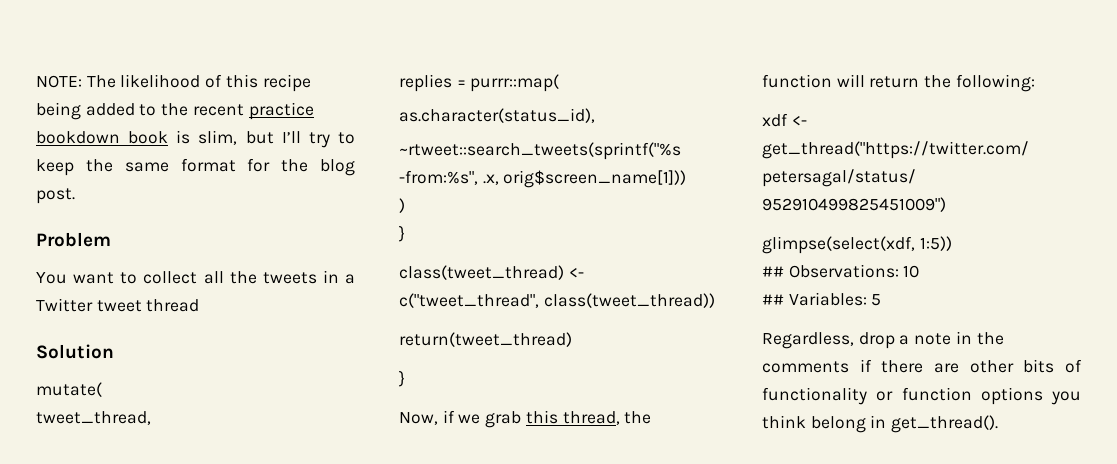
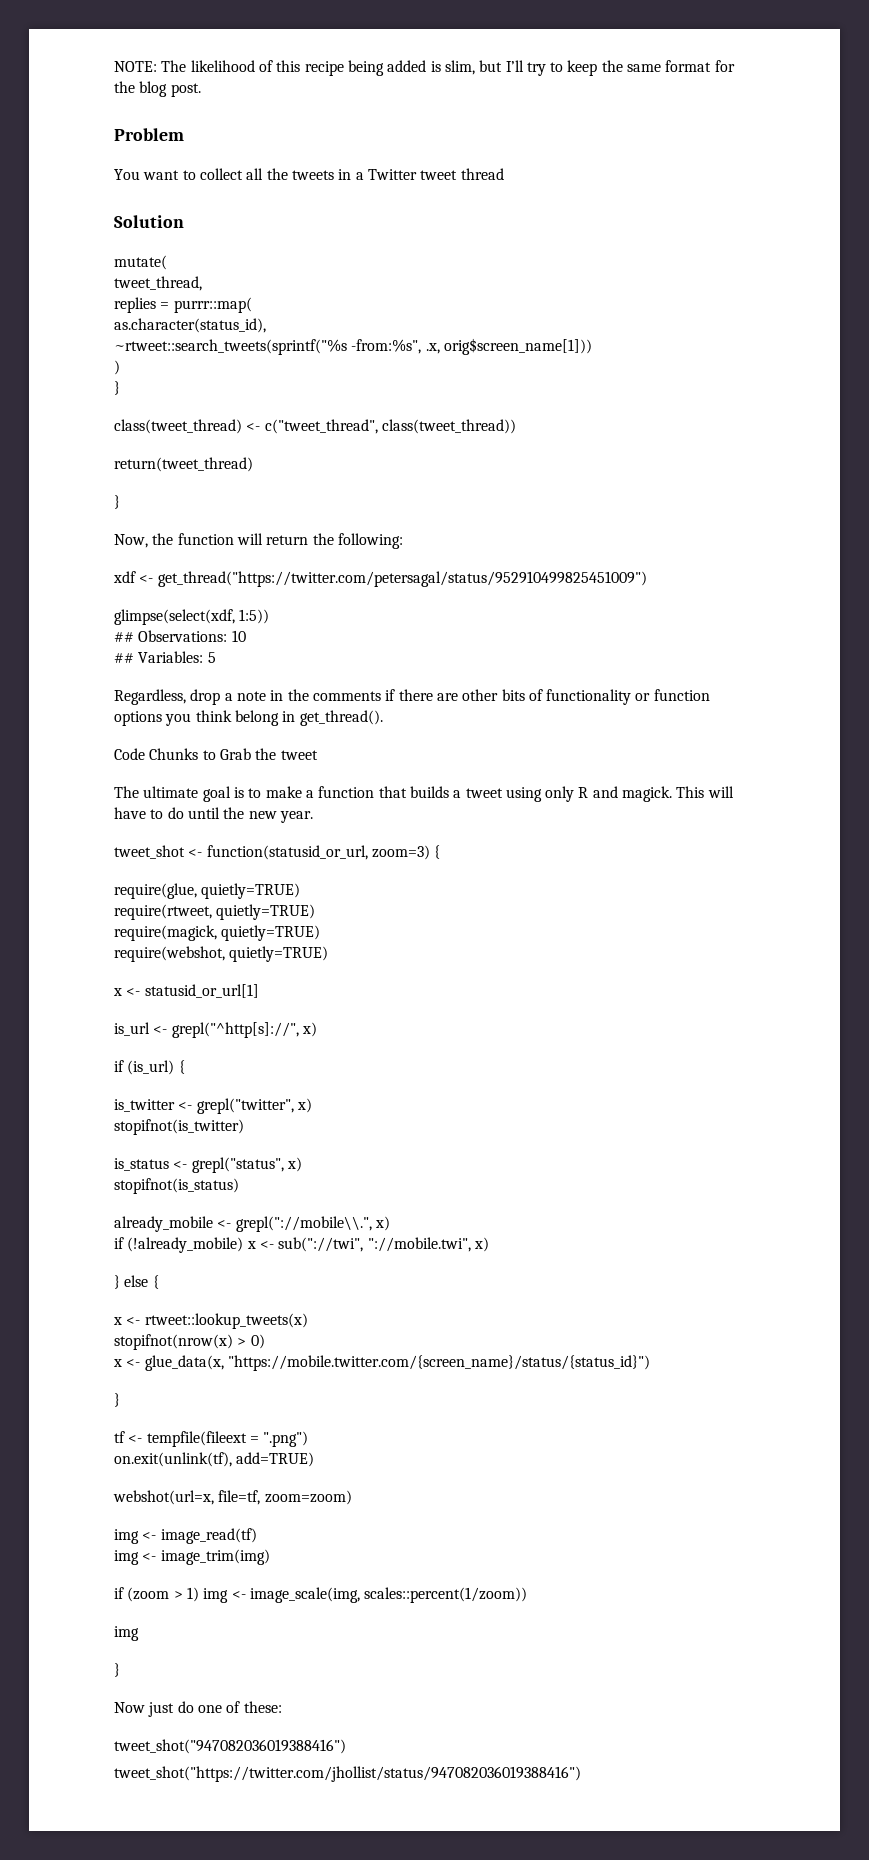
[139,102,314,120] [36,131,169,144] to the recent practice bookdown book -> (427, 66) none
[442,410,620,428] if we grab this thread, -> (148, 541) none
(999, 424) none -> [114,748,318,760] [114,786,734,802] [114,807,313,823] [114,845,441,860] [114,883,301,899] [114,904,316,920] [114,925,321,941] [114,946,329,962] [113,984,259,998] [114,1022,317,1038] [114,1060,185,1075] [114,1098,312,1114] [114,1119,244,1135] [114,1157,302,1173] [114,1178,239,1194] [114,1216,390,1232] [114,1237,489,1253] [114,1275,159,1289] [113,1313,308,1329] [114,1334,265,1350] [113,1355,650,1371] [114,1393,120,1407] [114,1431,309,1447] [114,1452,315,1467] [113,1490,352,1505] [114,1528,257,1544] [114,1549,270,1565] [114,1587,528,1603] [114,1626,139,1641] [114,1663,120,1677] [114,1701,282,1717] [114,1739,346,1754] [114,1766,581,1782] // Code Chunks to Grab the tweet // The ultimate goal is to make a function that builds a tweet using only R and magick. This will have to do until the new year. // tweet_shot <- function(statusid_or_url, zoom=3) { // require(glue, quietly=TRUE) // require(rtweet, quietly=TRUE) // require(magick, quietly=TRUE) // require(webshot, quietly=TRUE) // x <- statusid_or_url[1] // is_url <- grepl("^http[s]://", x) // if (is_url) { // is_twitter <- grepl("twitter", x) // stopifnot(is_twitter) // is_status <- grepl("status", x) // stopifnot(is_status) // already_mobile <- grepl("://mobile\\.", x) // if (!already_mobile) x <- sub("://twi", "://mobile.twi", x) // } else { // x <- rtweet::lookup_tweets(x) // stopifnot(nrow(x) > 0) // x <- glue_data(x, "https://mobile.twitter.com/{screen_name}/status/{status_id}") // } // tf <- tempfile(fileext = ".png") // on.exit(unlink(tf), add=TRUE) // webshot(url=x, file=tf, zoom=zoom) // img <- image_read(tf) // img <- image_trim(img) // if (zoom > 1) img <- image_scale(img, scales::percent(1/zoom)) // img // } // Now just do one of these: // tweet_shot("947082036019388416") // tweet_shot("https://twitter.com/jhollist/status/947082036019388416")

